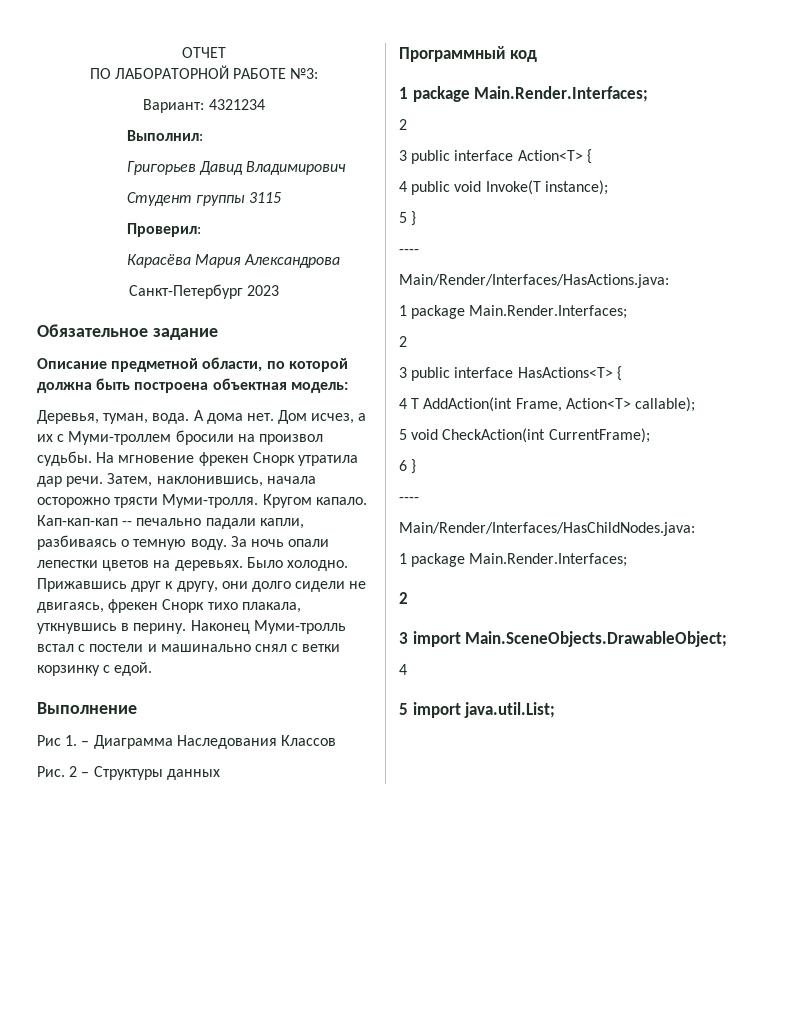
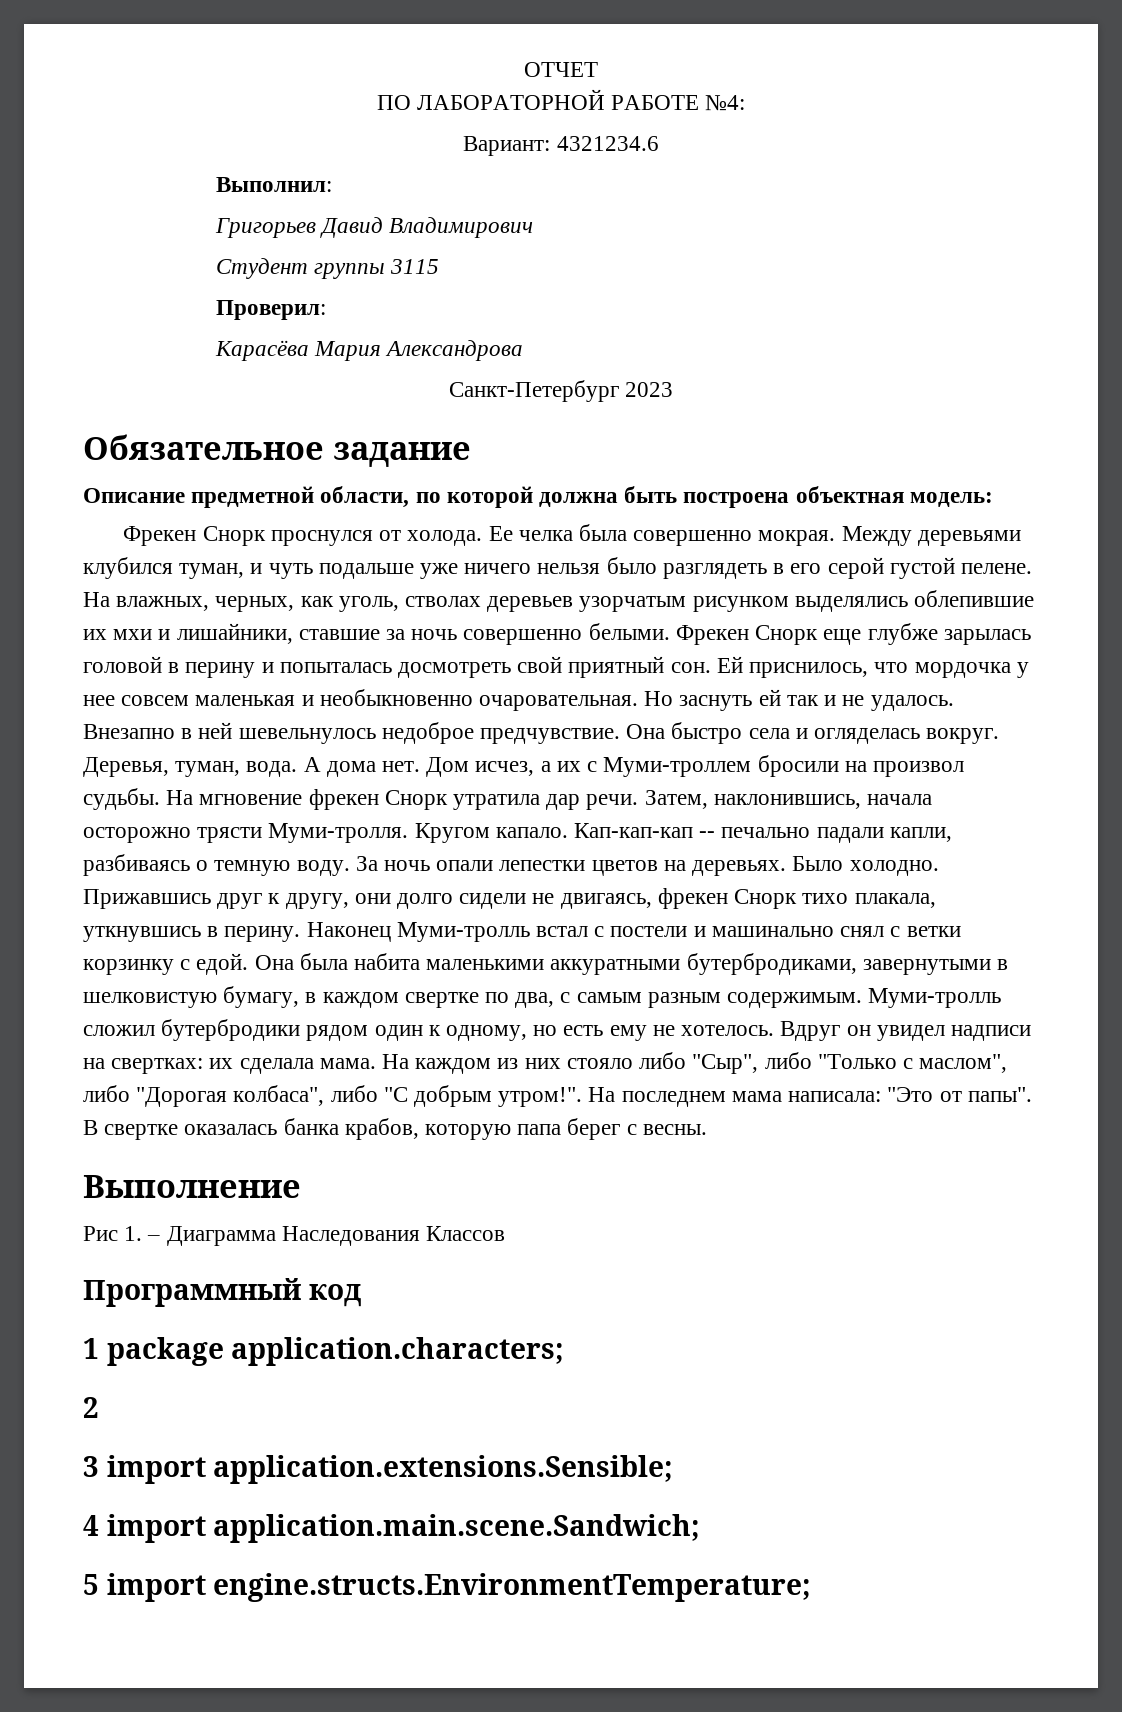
[290,68,319,79] №3: -> [705,95,746,111] №4:
[208,99,265,110] 4321234 -> [556,136,659,151] 4321234.6
(348, 387) none -> [123,524,1021,546] [83,557,1032,579] [83,590,1035,612] [83,623,1031,645] [83,656,1029,678] [83,689,954,711] [83,722,1000,744] Фрекен Снорк проснулся от холода. Ее челка была совершенно мокрая. Между деревьями клубился туман, и чуть подальше уже ничего нельзя было разглядеть в его серой густой пелене. На влажных, черных, как уголь, стволах деревьев узорчатым рисунком выделялись облепившие их мхи и лишайники, ставшие за ночь совершенно белыми. Фрекен Снорк еще глубже зарылась головой в перину и попыталась досмотреть свой приятный сон. Ей приснилось, что мордочка у нее совсем маленькая и необыкновенно очаровательная. Но заснуть ей так и не удалось. Внезапно в ней шевельнулось недоброе предчувствие. Она быстро села и огляделась вокруг.
(153, 669) none -> [254,953,1009,975] [83,986,1002,1008] [83,1019,1031,1041] [83,1052,1008,1074] [83,1085,1032,1107] [83,1118,707,1140] Она была набита маленькими аккуратными бутербродиками, завернутыми в шелковистую бумагу, в каждом свертке по два, с самым разным содержимым. Муми-тролль сложил бутербродики рядом один к одному, но есть ему не хотелось. Вдруг он увидел надписи на свертках: их сделала мама. На каждом из них стояло либо "Сыр", либо "Только с маслом", либо "Дорогая колбаса", либо "С добрым утром!". На последнем мама написала: "Это от папы". В свертке оказалась банка крабов, которую папа берег с весны.
[37,766,220,780] // Рис. 2 – Структуры данных -> (506, 1233) none
[474,86,649,102] [399,119,407,130] [399,149,592,164] [399,180,608,195] [399,211,417,226] [399,249,419,254] [399,274,669,288] [399,305,628,319] [399,336,407,347] [399,366,622,381] [399,397,695,412] [399,428,650,443] [399,459,417,474] [399,497,419,502] [399,522,695,536] [399,553,628,567] Main.Render.Interfaces; // 2 // 3 public interface Action<T> { // 4 public void Invoke(T instance); // 5 } // ---- // Main/Render/Interfaces/HasActions.java: // 1 package Main.Render.Interfaces; // 2 // 3 public interface HasActions<T> { // 4 T AddAction(int Frame, Action<T> callable); // 5 void CheckAction(int CurrentFrame); // 6 } // ---- // Main/Render/Interfaces/HasChildNodes.java: // 1 package Main.Render.Interfaces; -> [231,1337,565,1366] application.characters;
[465,631,728,647] [399,664,407,675] Main.SceneObjects.DrawableObject; // 4 -> [213,1455,674,1484] [83,1514,701,1543] application.extensions.Sensible; // 4 import application.main.scene.Sandwich;
[464,702,556,718] java.util.List; -> [213,1573,812,1602] engine.structs.EnvironmentTemperature;

